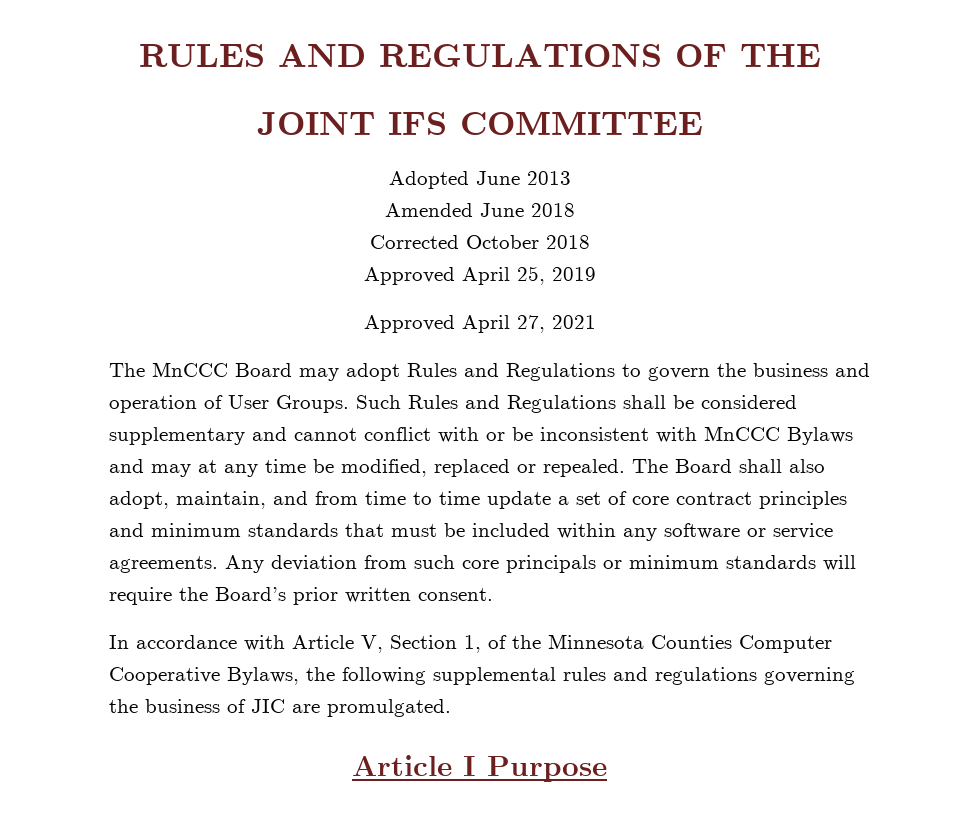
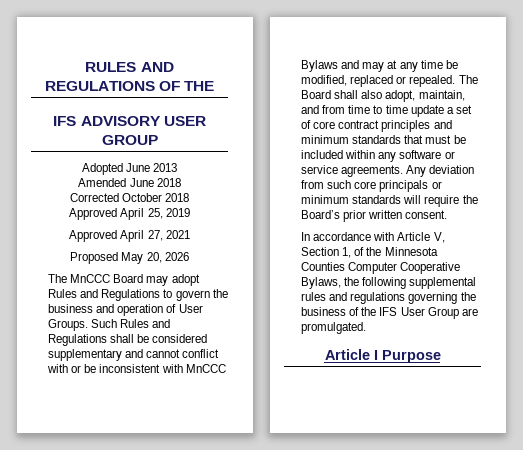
[256,111,703,135] JOINT IFS COMMITTEE -> [53,116,206,126] [101,135,158,145] IFS ADVISORY USER GROUP
(596, 322) none -> [70,252,189,264] // Proposed May 20, 2026
[250,699,285,713] JIC -> [361,307,459,319] the IFS User Group

